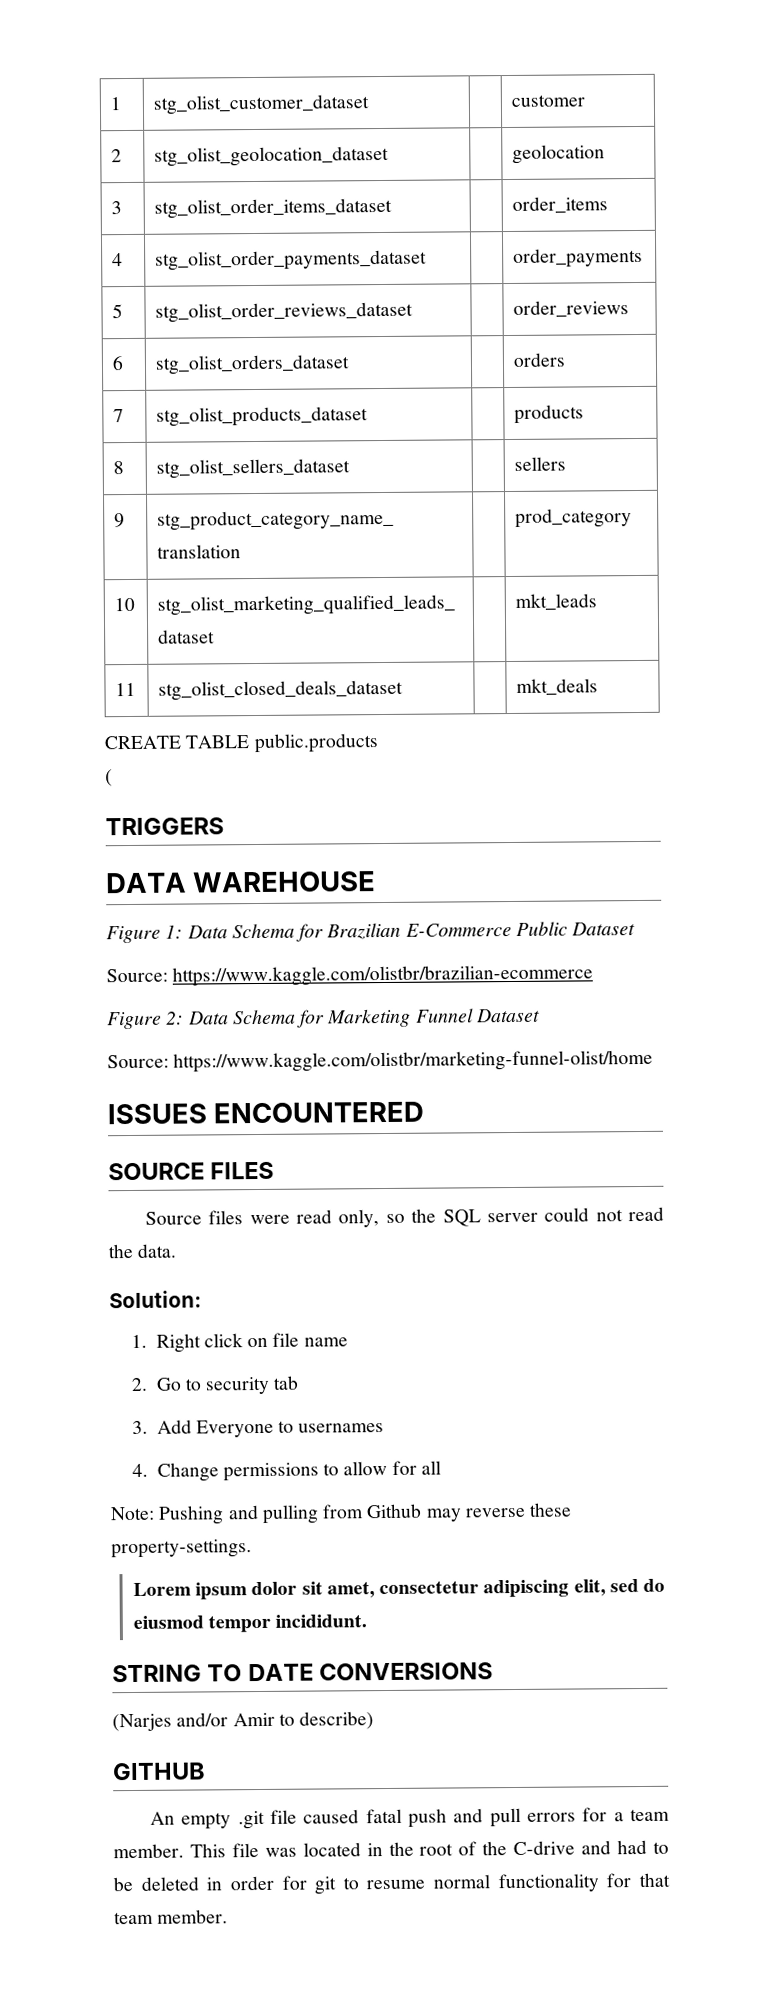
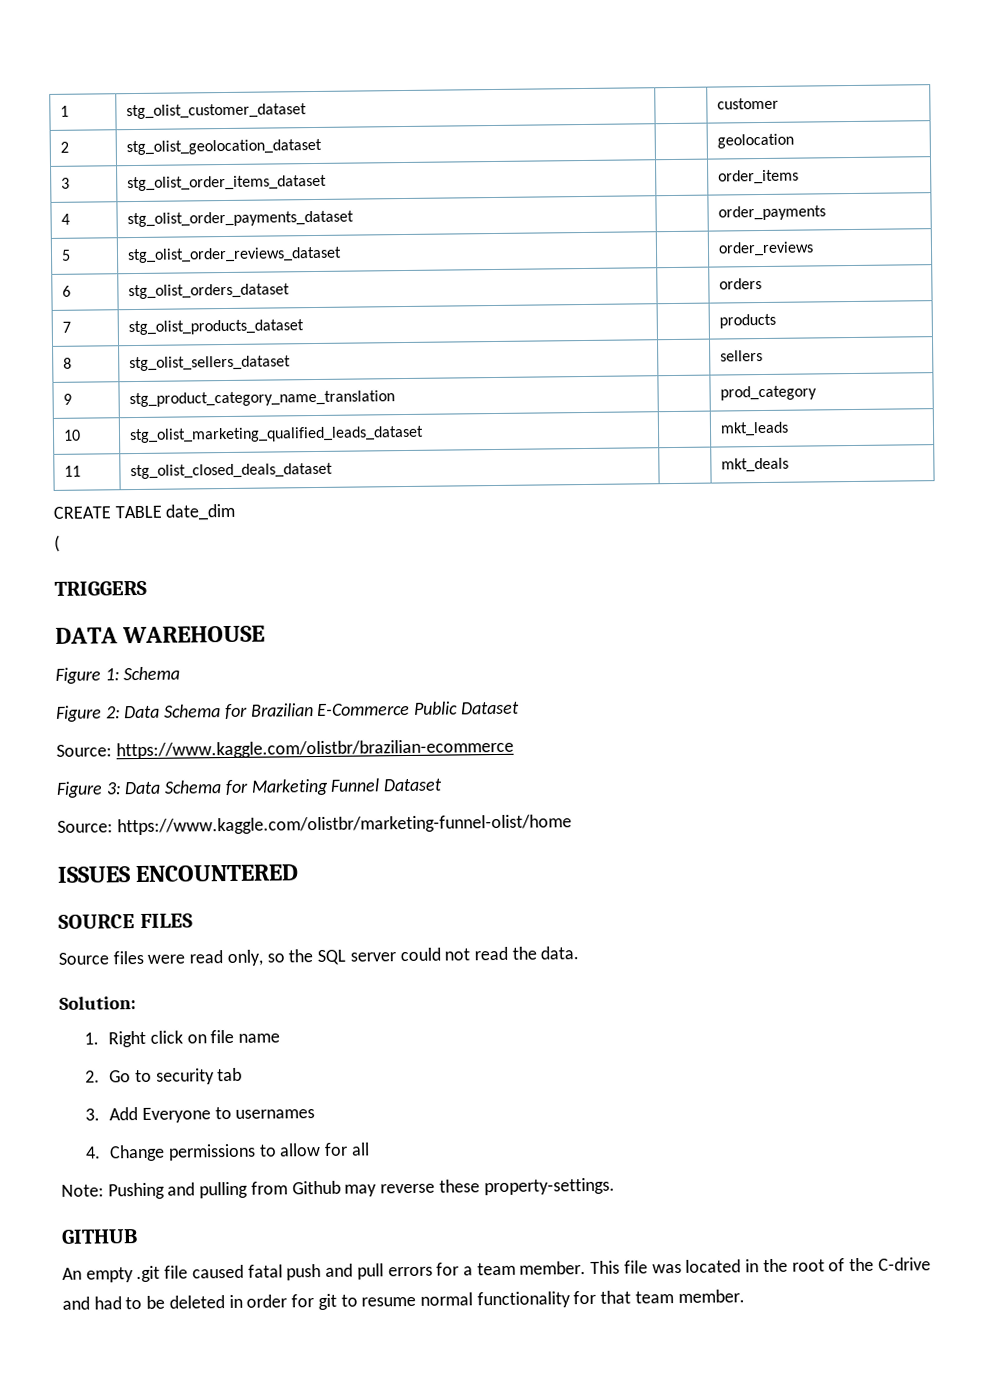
[253,733,379,754] public.products -> [165,503,236,521] date_dim
(184, 931) none -> [123,666,181,681] [56,705,121,722] Schema // Figure 2:
[166,1011,185,1025] 2: -> [105,782,122,795] 3:
[132,1578,666,1600] [132,1614,368,1633] [112,1662,494,1683] [112,1711,375,1732] // Lorem ipsum dolor sit amet, consectetur adipiscing elit, sed do eiusmod tempor incididunt. // STRING TO DATE CONVERSIONS // (Narjes and/or Amir to describe) -> (615, 1186) none

